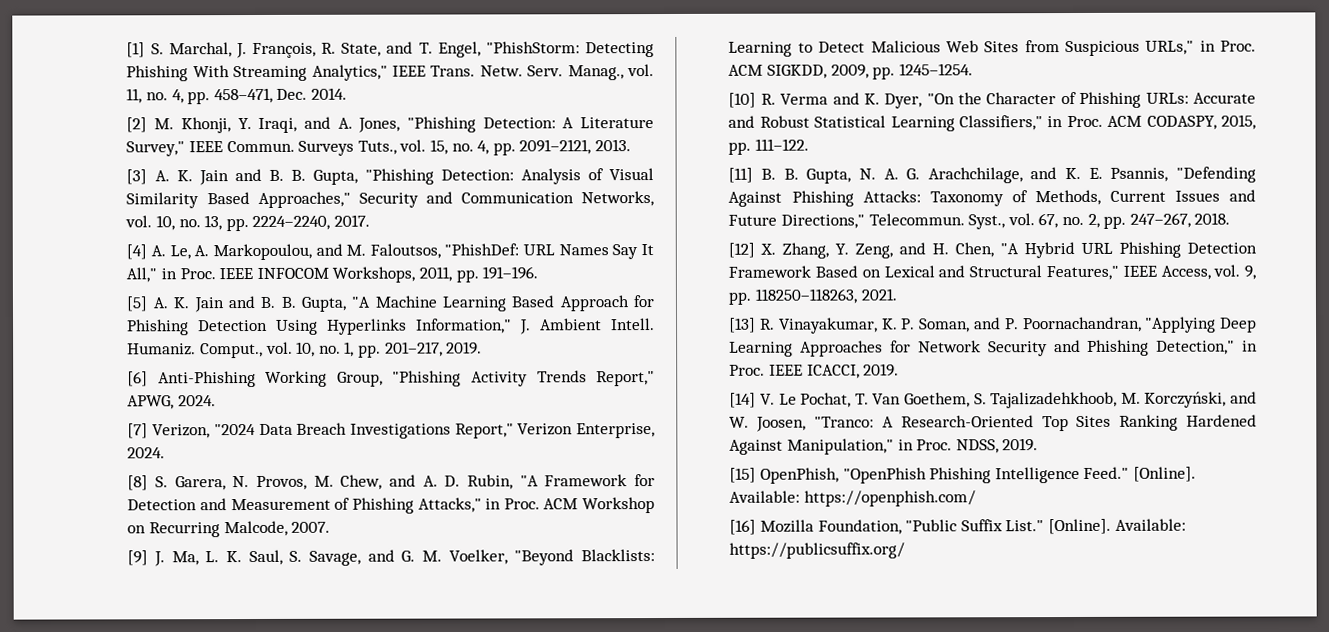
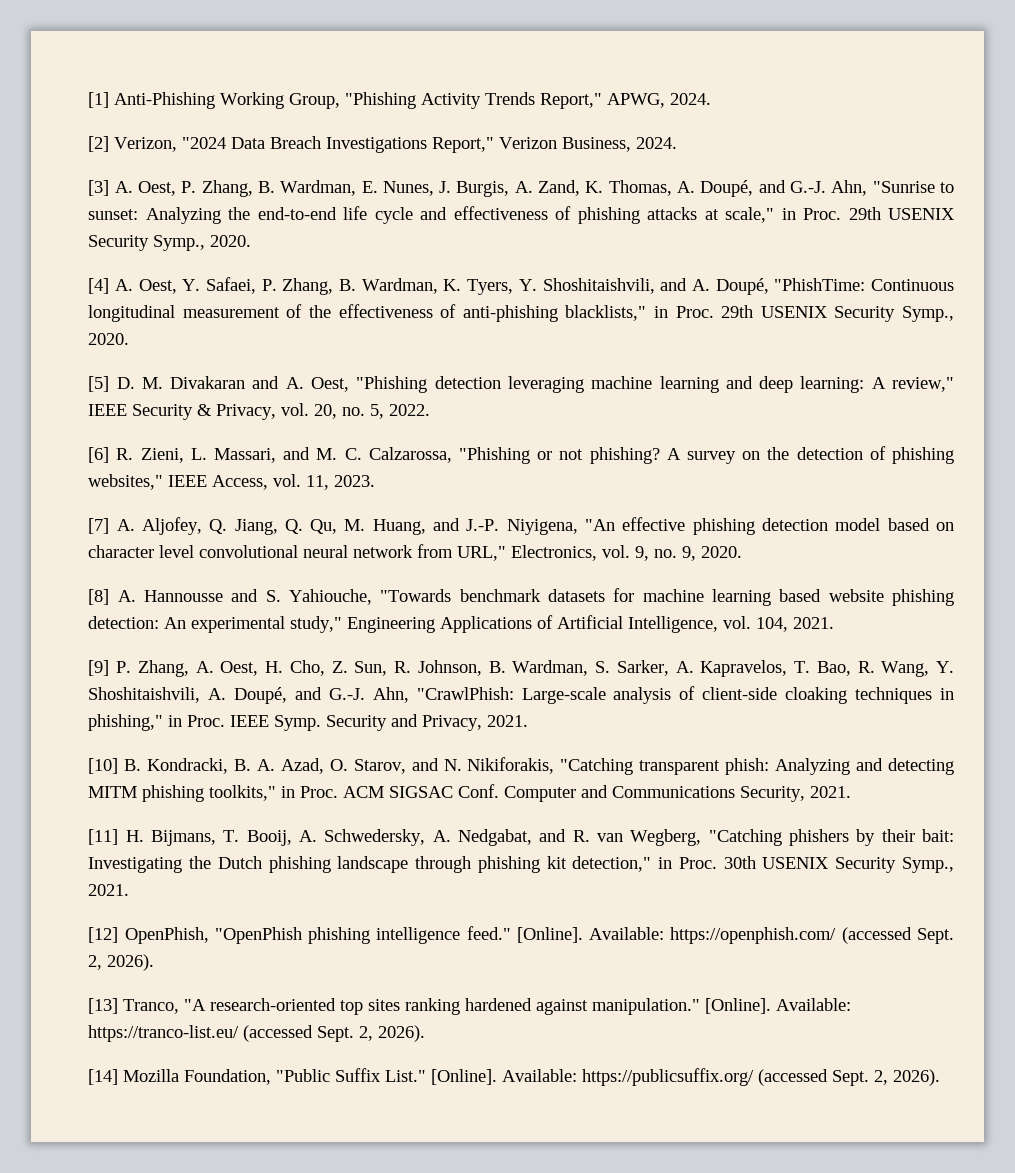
[150,41,654,59] [126,64,654,82] [126,87,348,105] [126,116,654,134] [126,139,631,157] [126,168,654,186] [126,191,654,209] [125,214,371,232] [126,243,654,261] [126,266,539,283] [126,295,654,313] [127,318,655,336] [127,341,483,359] [127,371,149,387] S. Marchal, J. François, R. State, and T. Engel, "PhishStorm: Detecting Phishing With Streaming Analytics," IEEE Trans. Netw. Serv. Manag., vol. 11, no. 4, pp. 458–471, Dec. 2014. // [2] M. Khonji, Y. Iraqi, and A. Jones, "Phishing Detection: A Literature Survey," IEEE Commun. Surveys Tuts., vol. 15, no. 4, pp. 2091–2121, 2013. // [3] A. K. Jain and B. B. Gupta, "Phishing Detection: Analysis of Visual Similarity Based Approaches," Security and Communication Networks, vol. 10, no. 13, pp. 2224–2240, 2017. // [4] A. Le, A. Markopoulou, and M. Faloutsos, "PhishDef: URL Names Say It All," in Proc. IEEE INFOCOM Workshops, 2011, pp. 191–196. // [5] A. K. Jain and B. B. Gupta, "A Machine Learning Based Approach for Phishing Detection Using Hyperlinks Information," J. Ambient Intell. Humaniz. Comput., vol. 10, no. 1, pp. 201–217, 2019. // [6] -> (110, 100) none
[127,423,149,439] [7] -> [88,136,110,152] [2]
[576,423,655,439] [127,447,166,459] [127,474,655,491] [127,497,655,514] [127,520,331,538] [127,549,655,567] [728,40,1256,57] [728,63,973,80] [728,91,1256,109] [728,114,1256,132] [728,138,810,155] [728,166,1256,184] [728,189,1256,207] [728,212,1231,230] [728,241,1257,259] [728,264,1256,281] [728,288,897,305] [729,316,1257,334] [729,339,1258,357] [729,363,900,379] [729,391,1257,409] [729,414,1257,432] [729,438,1039,455] [729,466,1197,484] [729,490,977,507] [729,519,757,535] Enterprise, 2024. // [8] S. Garera, N. Provos, M. Chew, and A. D. Rubin, "A Framework for Detection and Measurement of Phishing Attacks," in Proc. ACM Workshop on Recurring Malcode, 2007. // [9] J. Ma, L. K. Saul, S. Savage, and G. M. Voelker, "Beyond Blacklists: Learning to Detect Malicious Web Sites from Suspicious URLs," in Proc. ACM SIGKDD, 2009, pp. 1245–1254. // [10] R. Verma and K. Dyer, "On the Character of Phishing URLs: Accurate and Robust Statistical Learning Classifiers," in Proc. ACM CODASPY, 2015, pp. 111–122. // [11] B. B. Gupta, N. A. G. Arachchilage, and K. E. Psannis, "Defending Against Phishing Attacks: Taxonomy of Methods, Current Issues and Future Directions," Telecommun. Syst., vol. 67, no. 2, pp. 247–267, 2018. // [12] X. Zhang, Y. Zeng, and H. Chen, "A Hybrid URL Phishing Detection Framework Based on Lexical and Structural Features," IEEE Access, vol. 9, pp. 118250–118263, 2021. // [13] R. Vinayakumar, K. P. Soman, and P. Poornachandran, "Applying Deep Learning Approaches for Network Security and Phishing Detection," in Proc. IEEE ICACCI, 2019. // [14] V. Le Pochat, T. Van Goethem, S. Tajalizadehkhoob, M. Korczyński, and W. Joosen, "Tranco: A Research-Oriented Top Sites Ranking Hardened Against Manipulation," in Proc. NDSS, 2019. // [15] OpenPhish, "OpenPhish Phishing Intelligence Feed." [Online]. Available: https://openphish.com/ // [16] -> [562,137,678,152] [88,180,955,197] [88,206,955,224] [88,235,252,251] [88,277,955,295] [88,304,954,322] [88,333,130,345] [88,376,954,393] [88,403,431,420] [88,446,955,464] [88,474,376,490] [88,517,954,535] [88,544,743,561] [88,588,955,606] [88,615,835,633] [88,660,955,677] [88,686,954,704] [88,714,529,731] [88,757,954,775] [88,784,852,802] [88,829,954,846] [88,856,955,873] [88,884,130,896] [88,926,954,944] [88,954,155,971] [88,998,852,1015] [88,1025,426,1042] [88,1069,119,1085] Business, 2024. // [3] A. Oest, P. Zhang, B. Wardman, E. Nunes, J. Burgis, A. Zand, K. Thomas, A. Doupé, and G.-J. Ahn, "Sunrise to sunset: Analyzing the end-to-end life cycle and effectiveness of phishing attacks at scale," in Proc. 29th USENIX Security Symp., 2020. // [4] A. Oest, Y. Safaei, P. Zhang, B. Wardman, K. Tyers, Y. Shoshitaishvili, and A. Doupé, "PhishTime: Continuous longitudinal measurement of the effectiveness of anti-phishing blacklists," in Proc. 29th USENIX Security Symp., 2020. // [5] D. M. Divakaran and A. Oest, "Phishing detection leveraging machine learning and deep learning: A review," IEEE Security & Privacy, vol. 20, no. 5, 2022. // [6] R. Zieni, L. Massari, and M. C. Calzarossa, "Phishing or not phishing? A survey on the detection of phishing websites," IEEE Access, vol. 11, 2023. // [7] A. Aljofey, Q. Jiang, Q. Qu, M. Huang, and J.-P. Niyigena, "An effective phishing detection model based on character level convolutional neural network from URL," Electronics, vol. 9, no. 9, 2020. // [8] A. Hannousse and S. Yahiouche, "Towards benchmark datasets for machine learning based website phishing detection: An experimental study," Engineering Applications of Artificial Intelligence, vol. 104, 2021. // [9] P. Zhang, A. Oest, H. Cho, Z. Sun, R. Johnson, B. Wardman, S. Sarker, A. Kapravelos, T. Bao, R. Wang, Y. Shoshitaishvili, A. Doupé, and G.-J. Ahn, "CrawlPhish: Large-scale analysis of client-side cloaking techniques in phishing," in Proc. IEEE Symp. Security and Privacy, 2021. // [10] B. Kondracki, B. A. Azad, O. Starov, and N. Nikiforakis, "Catching transparent phish: Analyzing and detecting MITM phishing toolkits," in Proc. ACM SIGSAC Conf. Computer and Communications Security, 2021. // [11] H. Bijmans, T. Booij, A. Schwedersky, A. Nedgabat, and R. van Wegberg, "Catching phishers by their bait: Investigating the Dutch phishing landscape through phishing kit detection," in Proc. 30th USENIX Security Symp., 2021. // [12] OpenPhish, "OpenPhish phishing intelligence feed." [Online]. Available: https://openphish.com/ (accessed Sept. 2, 2026). // [13] Tranco, "A research-oriented top sites ranking hardened against manipulation." [Online]. Available: https://tranco-list.eu/ (accessed Sept. 2, 2026). // [14]
(906, 550) none -> [758,1069,941,1086] (accessed Sept. 2, 2026).

